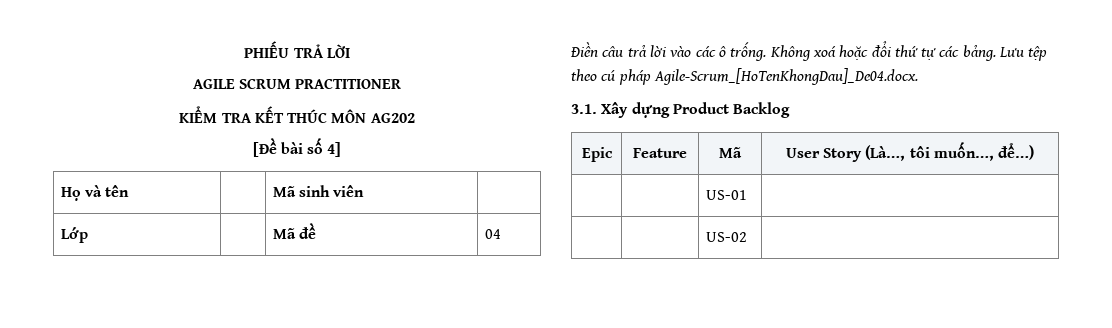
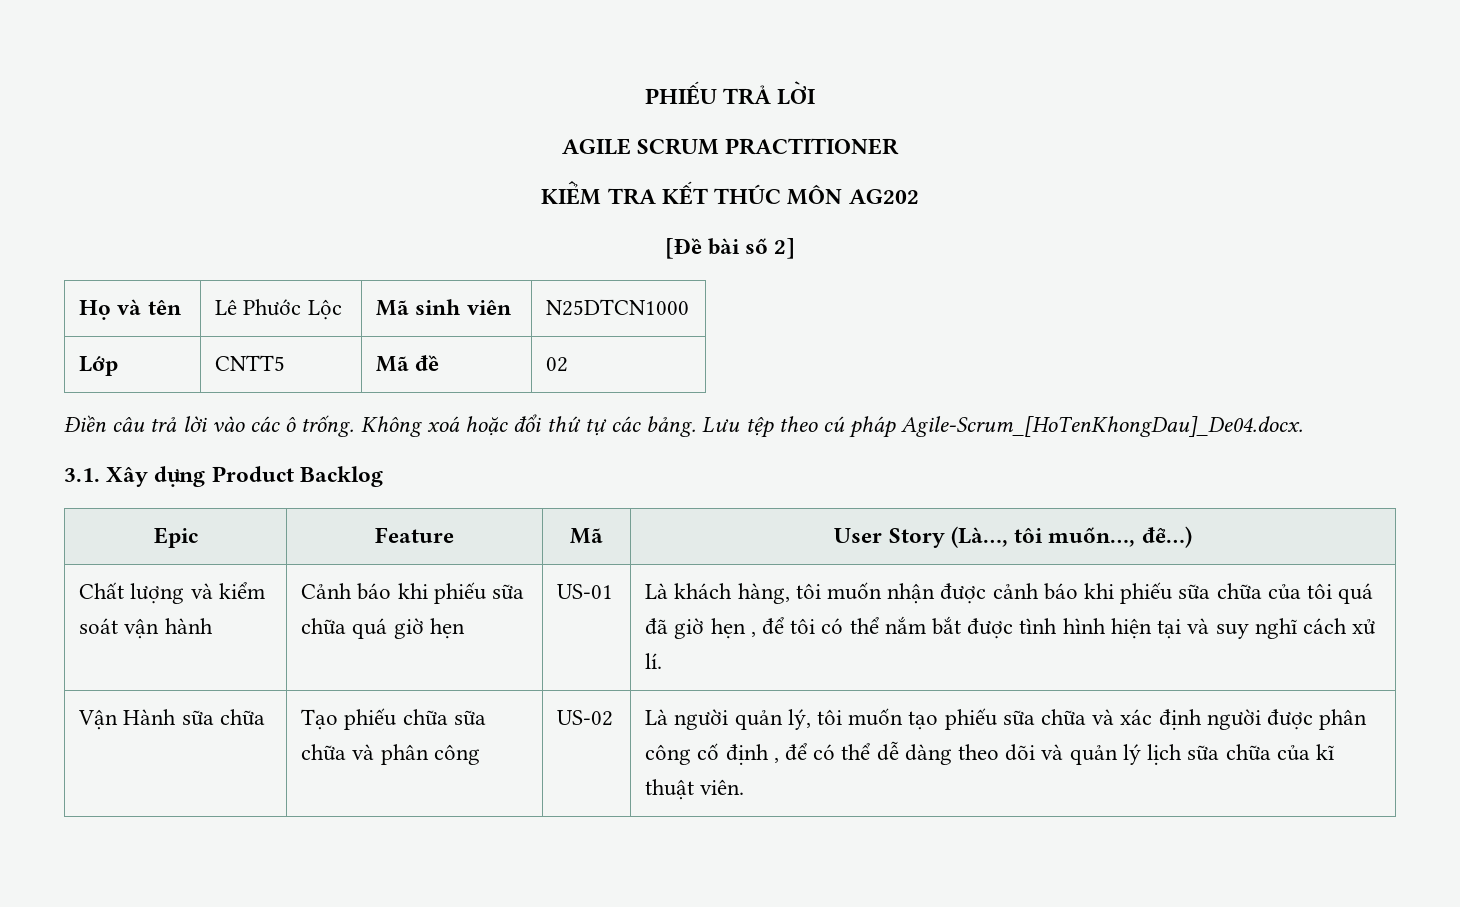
[327,142,342,157] 4] -> [774,238,796,259] 2]
(130, 191) none -> [215,299,342,320] Lê Phước Lộc
(365, 191) none -> [546,299,690,316] N25DTCN1000
(88, 235) none -> [215,355,286,371] CNTT5
[484,229,501,239] 04 -> [546,357,569,372] 02
[705,190,747,200] [705,232,747,242] | | US-01 | // | | US-02 | -> [79,582,265,604] [79,618,213,639] [301,582,524,604] [301,618,465,639] [557,584,614,599] [645,582,1374,604] [645,616,1376,639] [645,653,663,669] [78,709,265,730] [301,708,486,730] [301,744,480,765] [557,710,614,726] [645,708,1368,730] [645,741,1334,765] [645,779,745,800] Chất lượng và kiểm soát vận hành | Cảnh báo khi phiếu sữa chữa quá giờ hẹn | US-01 | Là khách hàng, tôi muốn nhận được cảnh báo khi phiếu sữa chữa của tôi quá đã giờ hẹn , để tôi có thể nắm bắt được tình hình hiện tại và suy nghĩ cách xử lí. // Vận Hành sữa chữa | Tạo phiếu chữa sữa chữa và phân công | US-02 | Là người quản lý, tôi muốn tạo phiếu sữa chữa và xác định người được phân công cố định , để có thể dễ dàng theo dõi và quản lý lịch sữa chữa của kĩ thuật viên.

